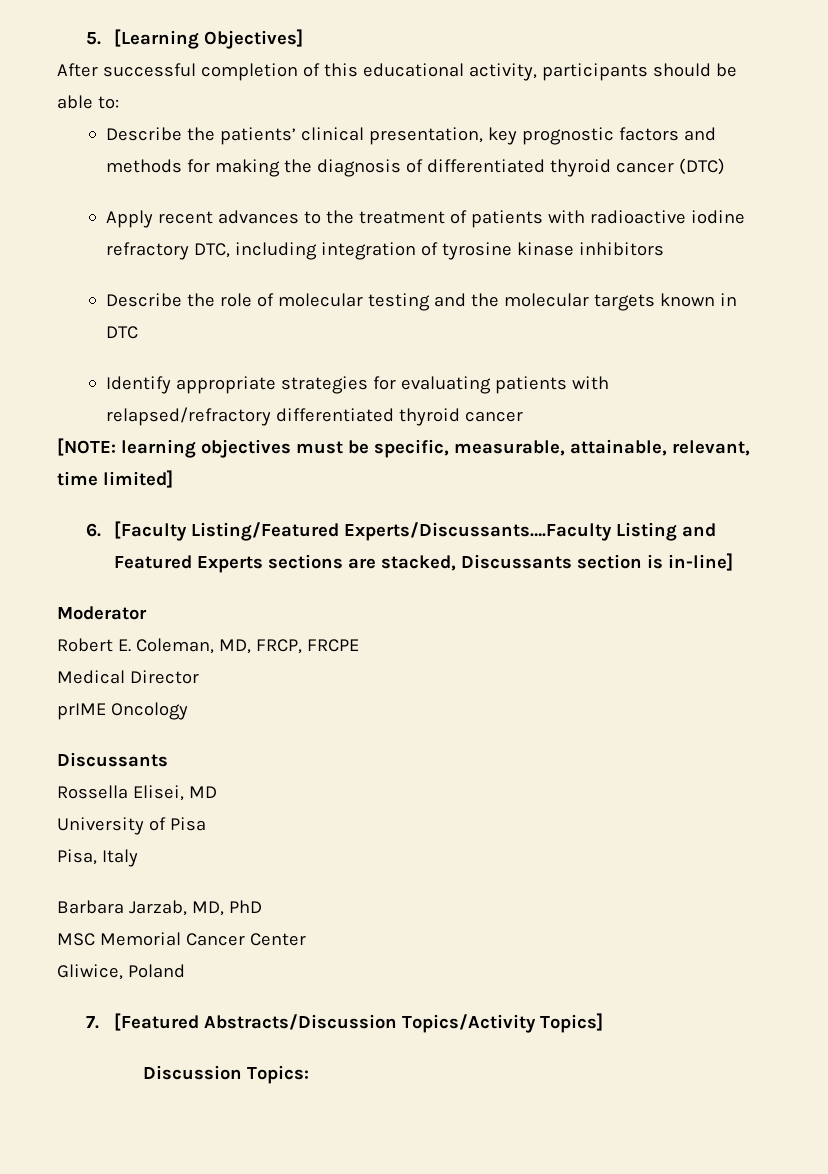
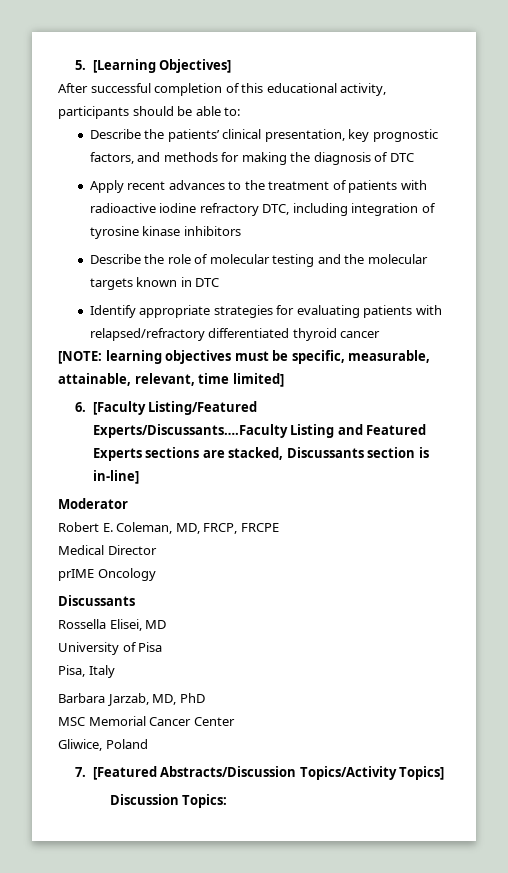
[618,127,679,141] factors -> [89,152,134,164] factors,
[426,158,725,177] differentiated thyroid cancer (DTC) -> [389,153,414,162] DTC

